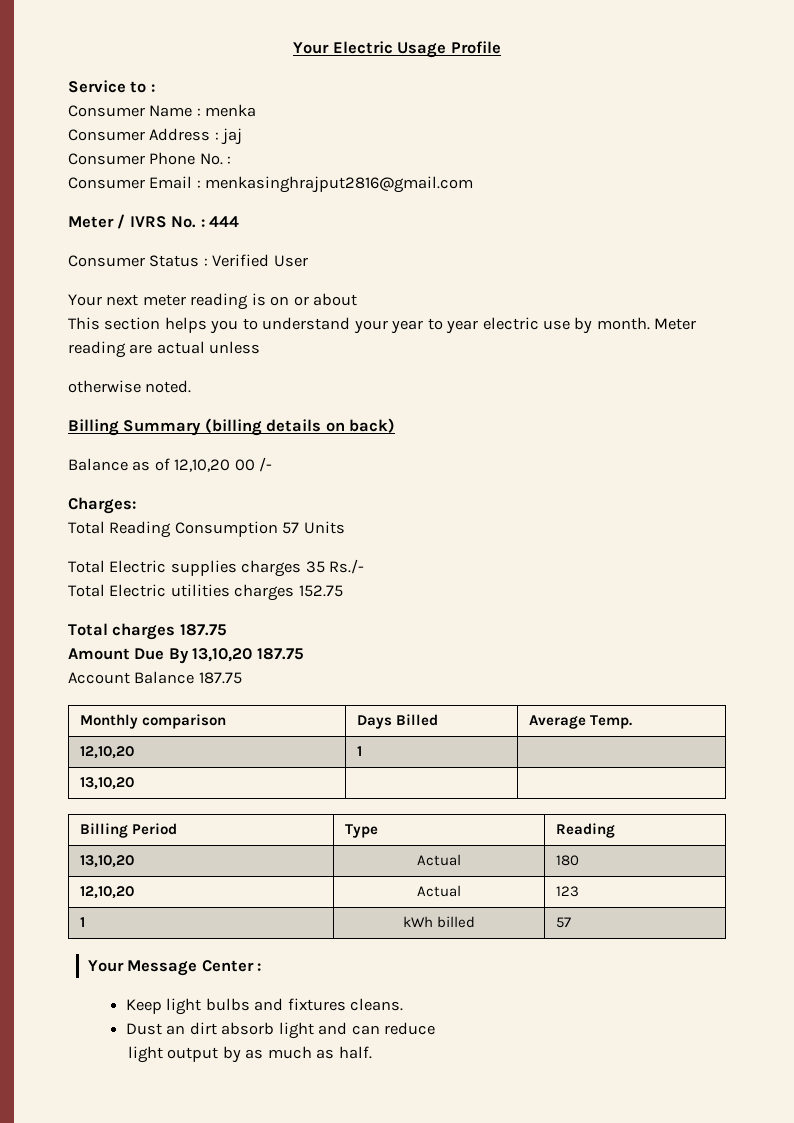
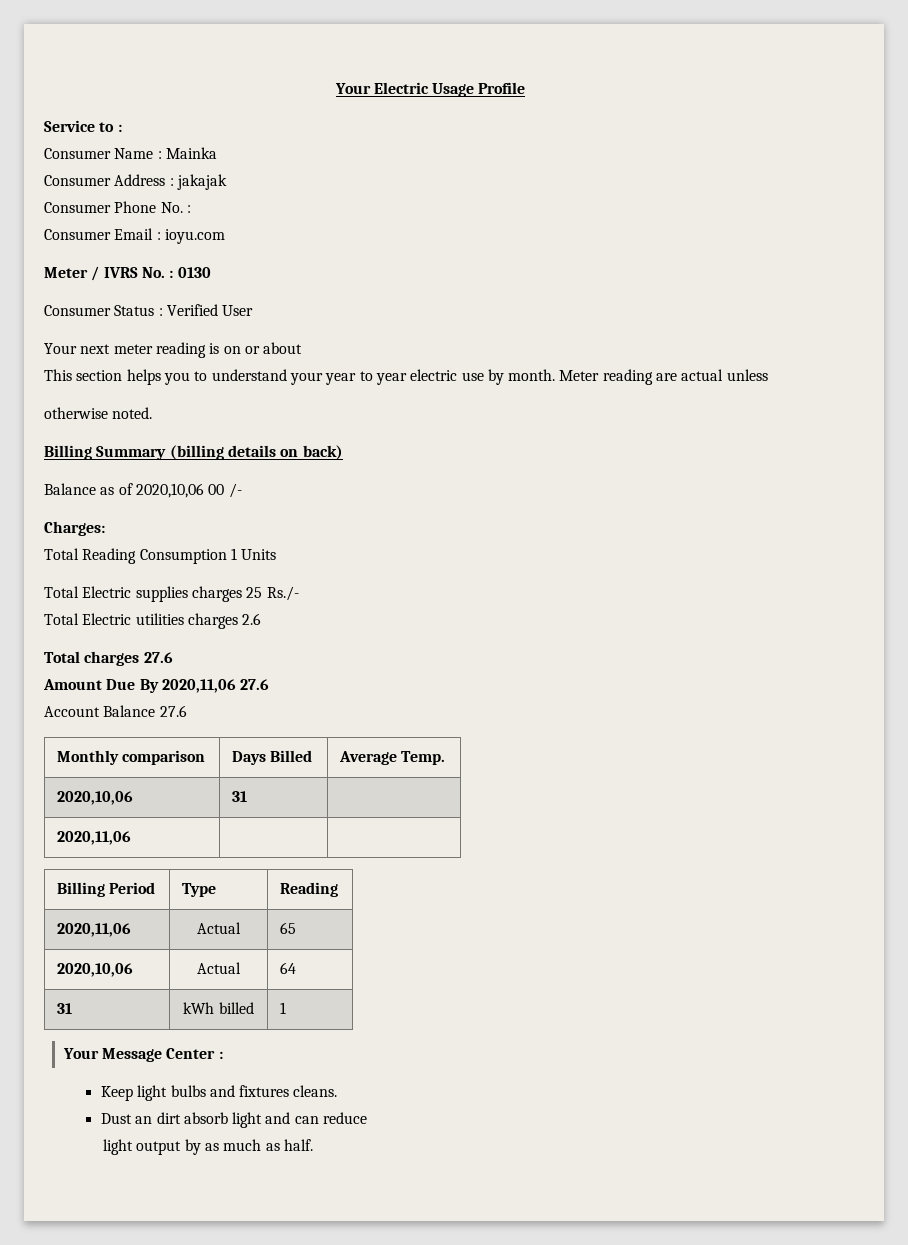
[205,104,257,117] menka -> [165,147,217,159] Mainka
[221,128,243,145] jaj -> [176,174,227,190] jakajak
[205,176,474,193] menkasinghrajput2816@gmail.com -> [164,229,225,244] ioyu.com
[209,216,240,227] 444 -> [177,267,211,278] 0130
[174,459,231,472] 12,10,20 -> [135,483,204,498] 2020,10,06
[282,522,300,534] 57 -> [230,548,237,560] 1
[305,561,325,573] 35 -> [246,587,263,598] 25
[298,585,343,597] 152.75 -> [242,613,262,625] 2.6
[179,624,227,636] 187.75 -> [143,652,173,663] 27.6
[192,648,304,662] 13,10,20 187.75 -> [161,679,270,693] 2020,11,06 27.6
[198,672,242,684] 187.75 -> [159,705,187,717] 27.6
[79,746,134,759] [356,746,362,756] [79,777,134,790] 12,10,20 | 1 | // 13,10,20 -> [56,791,133,805] [231,791,247,802] [56,831,131,845] 2020,10,06 | 31 | // 2020,11,06
[79,855,134,868] [417,854,461,866] [555,855,579,866] [79,886,134,899] [417,885,461,897] [555,886,579,897] [79,917,85,927] 13,10,20 | Actual | 180 // 12,10,20 | Actual | 123 // 1 -> [56,923,131,937] [197,922,241,934] [279,922,296,934] [56,963,133,977] [197,962,241,974] [279,962,296,974] [56,1003,72,1014] 2020,11,06 | Actual | 65 // 2020,10,06 | Actual | 64 // 31
[555,917,571,928] 57 -> [279,1002,286,1014] 1

